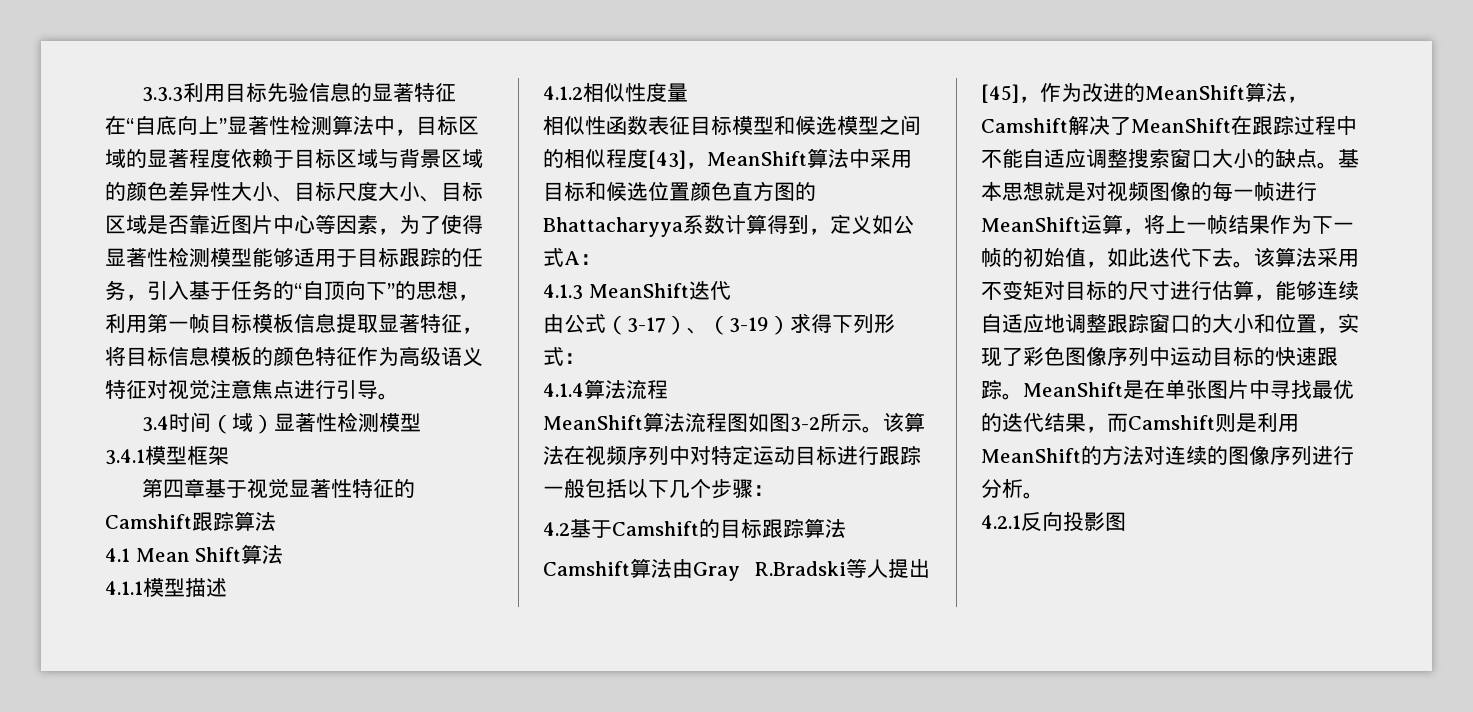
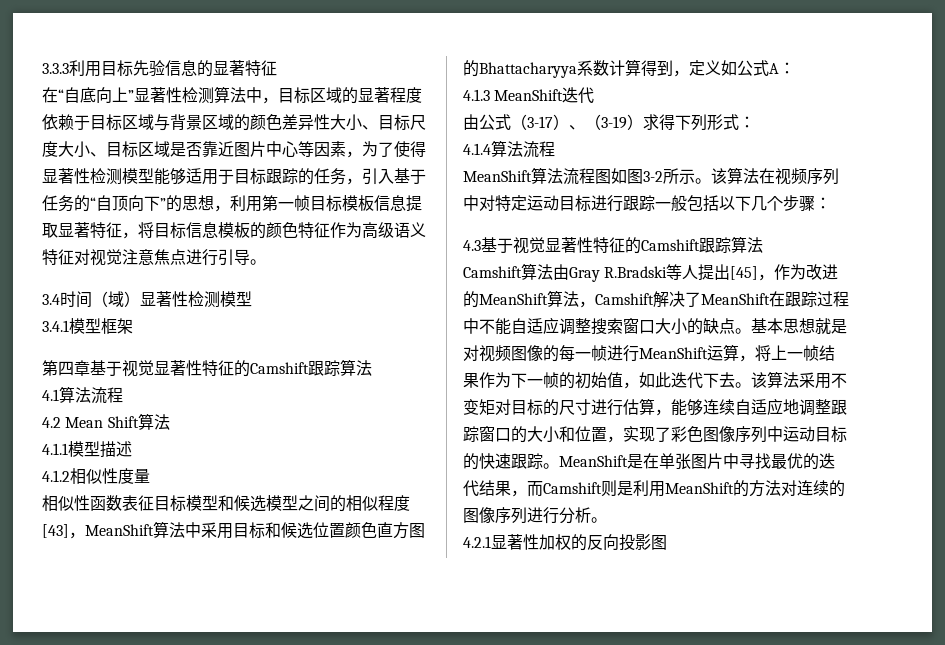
(130, 555) none -> [59,386,123,404] [42,417,61,428] 算法流程 // 4.2
[543,519,762,538] 4.2基于Camshift的目标 -> [463,237,700,254] 4.3基于视觉显著性特征的Camshift
(1021, 522) none -> [491,534,587,551] 显著性加权的

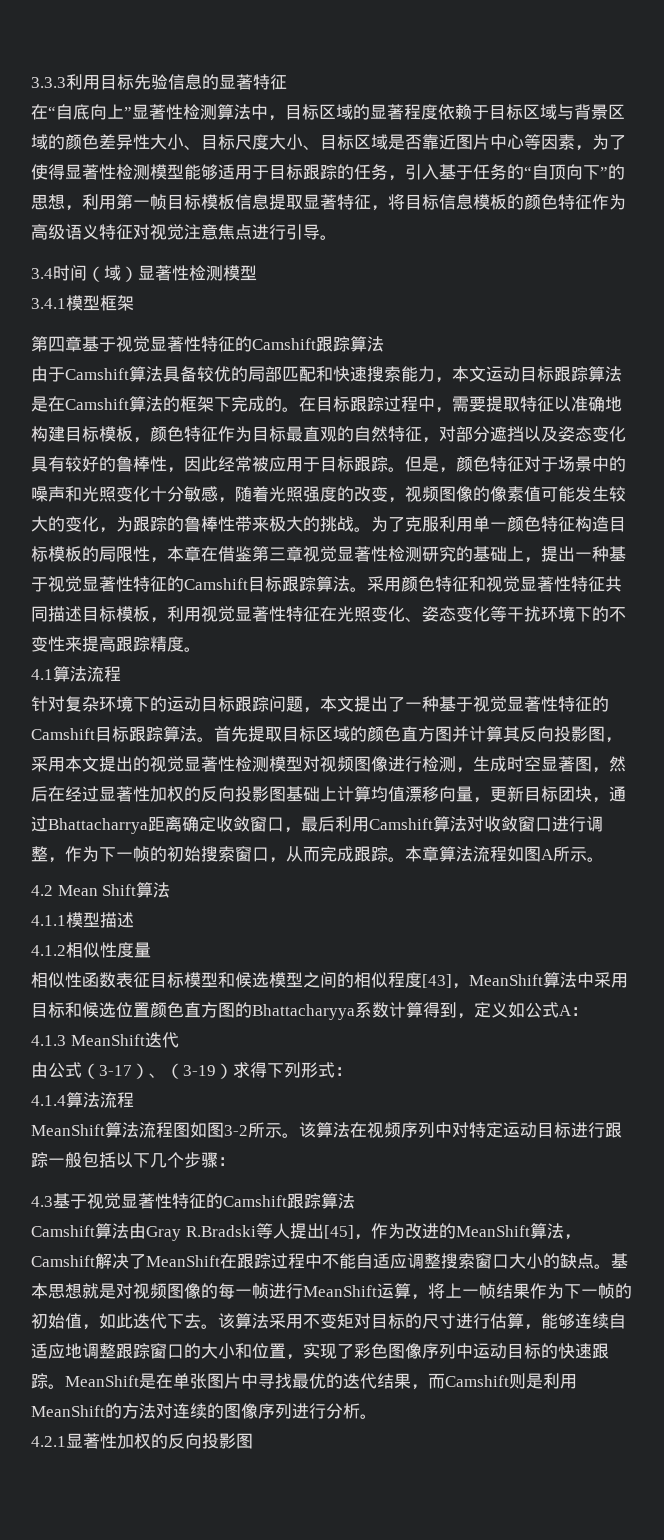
[42,386,123,404] 4.1算法流程 -> [31,366,622,383] [31,396,622,413] [31,426,626,443] [31,456,626,473] [31,486,626,503] [31,516,626,533] [31,546,626,563] [31,576,622,592] [31,606,626,623] [31,636,201,652] [31,666,121,682] [31,696,609,713] [31,726,622,743] [31,756,626,773] [31,786,626,803] [31,816,603,834] [31,846,604,863] 由于Camshift算法具备较优的局部匹配和快速搜索能力，本文运动目标跟踪算法是在Camshift算法的框架下完成的。在目标跟踪过程中，需要提取特征以准确地构建目标模板，颜色特征作为目标最直观的自然特征，对部分遮挡以及姿态变化具有较好的鲁棒性，因此经常被应用于目标跟踪。但是，颜色特征对于场景中的噪声和光照变化十分敏感，随着光照强度的改变，视频图像的像素值可能发生较大的变化，为跟踪的鲁棒性带来极大的挑战。为了克服利用单一颜色特征构造目标模板的局限性，本章在借鉴第三章视觉显著性检测研究的基础上，提出一种基于视觉显著性特征的Camshift目标跟踪算法。采用颜色特征和视觉显著性特征共同描述目标模板，利用视觉显著性特征在光照变化、姿态变化等干扰环境下的不变性来提高跟踪精度。 // 4.1算法流程 // 针对复杂环境下的运动目标跟踪问题，本文提出了一种基于视觉显著性特征的Camshift目标跟踪算法。首先提取目标区域的颜色直方图并计算其反向投影图，采用本文提出的视觉显著性检测模型对视频图像进行检测，生成时空显著图，然后在经过显著性加权的反向投影图基础上计算均值漂移向量，更新目标团块，通过Bhattacharrya距离确定收敛窗口，最后利用Camshift算法对收敛窗口进行调整，作为下一帧的初始搜索窗口，从而完成跟踪。本章算法流程如图A所示。

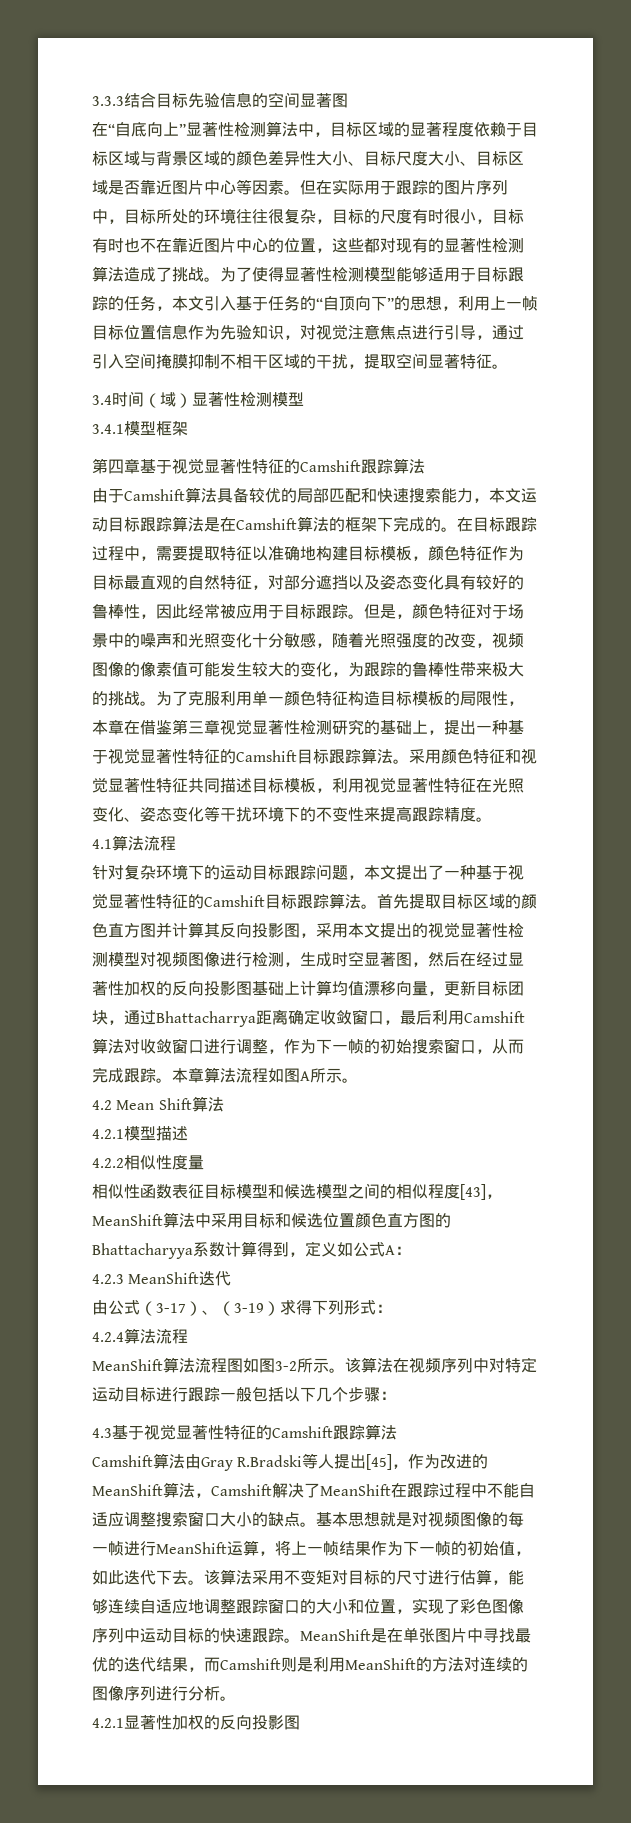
[66,74,100,90] 利用 -> [124,92,156,108] 结合
[219,74,287,90] 显著特征 -> [268,92,348,108] 空间显著图
[575,145,592,151] ， -> [284,179,508,195] [92,208,524,224] [92,238,524,253] [92,266,220,282] 。但在实际用于跟踪的图片序列中，目标所处的环境往往很复杂，目标的尺度有时很小，目标有时也不在靠近图片中心的位置，这些都对现有的显著性检测算法造成了挑战。
(405, 178) none -> [172,296,204,311] 本文
[116,194,133,210] 第 -> [490,296,506,310] 上
[201,194,626,211] [31,224,133,240] 模板信息提取显著特征，将目标信息模板的颜色特征作为高级语义特征 -> [124,324,300,340] 位置信息作为先验知识，
(320, 232) none -> [476,325,524,340] [92,353,492,369] ，通过引入空间掩膜抑制不相干区域的干扰，提取空间显著特征
[31,915,66,926] 4.1.1 -> [92,1129,124,1139] 4.2.1
[31,945,66,956] 4.1.2 -> [92,1158,124,1168] 4.2.2
[31,1035,66,1046] 4.1.3 -> [92,1274,124,1284] 4.2.3
[31,1095,66,1106] 4.1.4 -> [92,1332,124,1342] 4.2.4

